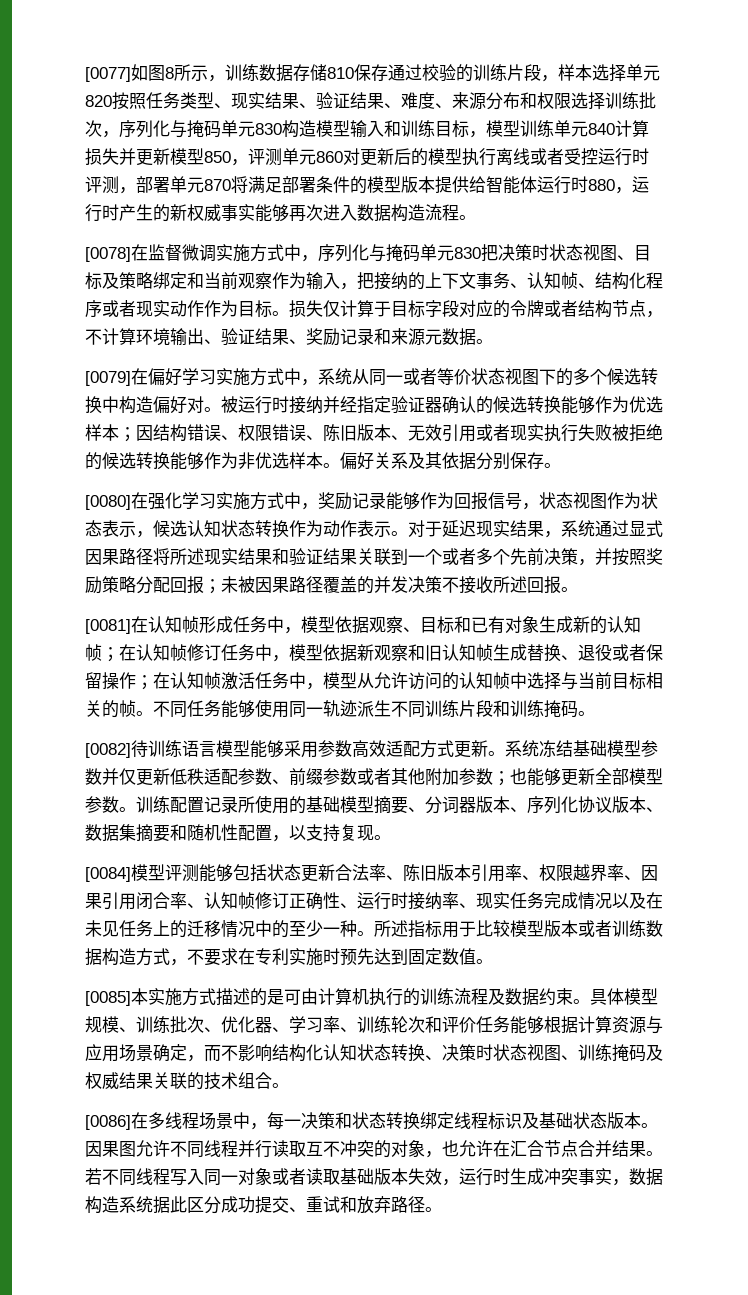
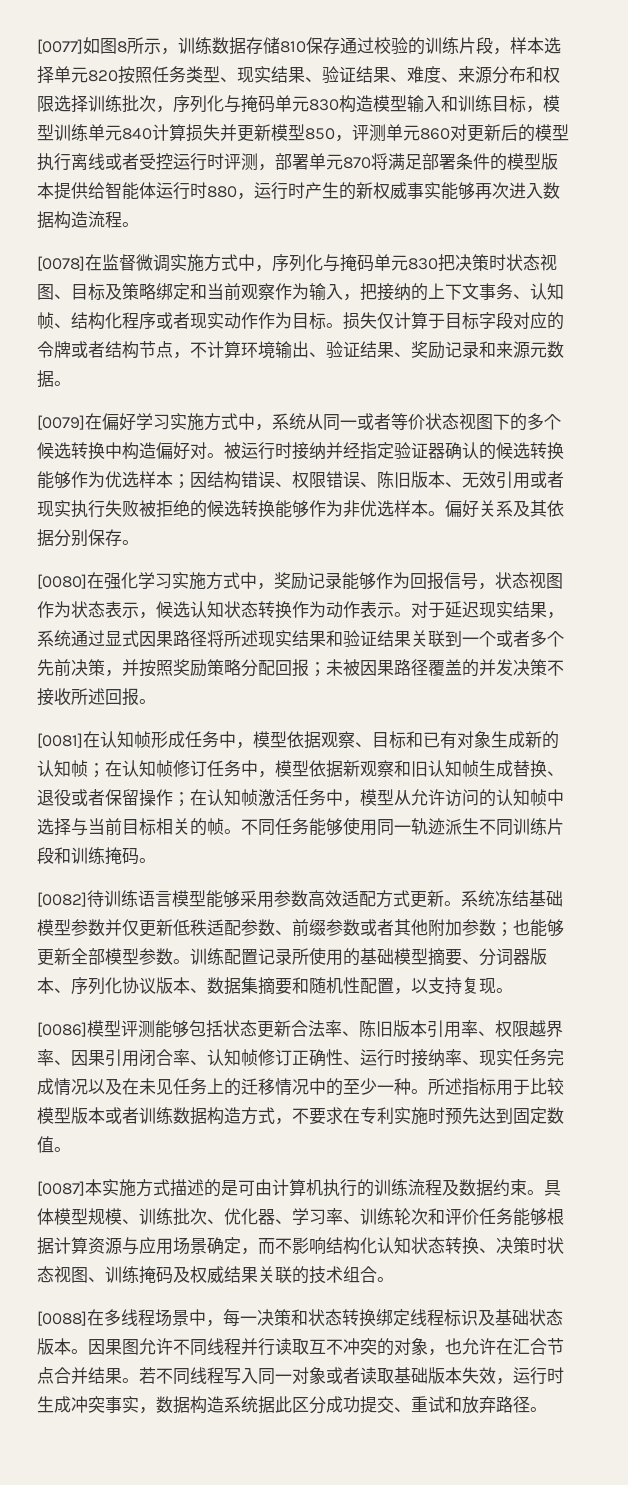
[85,867,131,882] [0084] -> [37,1022,87,1037] [0086]
[85,991,131,1006] [0085] -> [37,1181,85,1196] [0087]
[85,1115,131,1130] [0086] -> [37,1311,87,1326] [0088]

